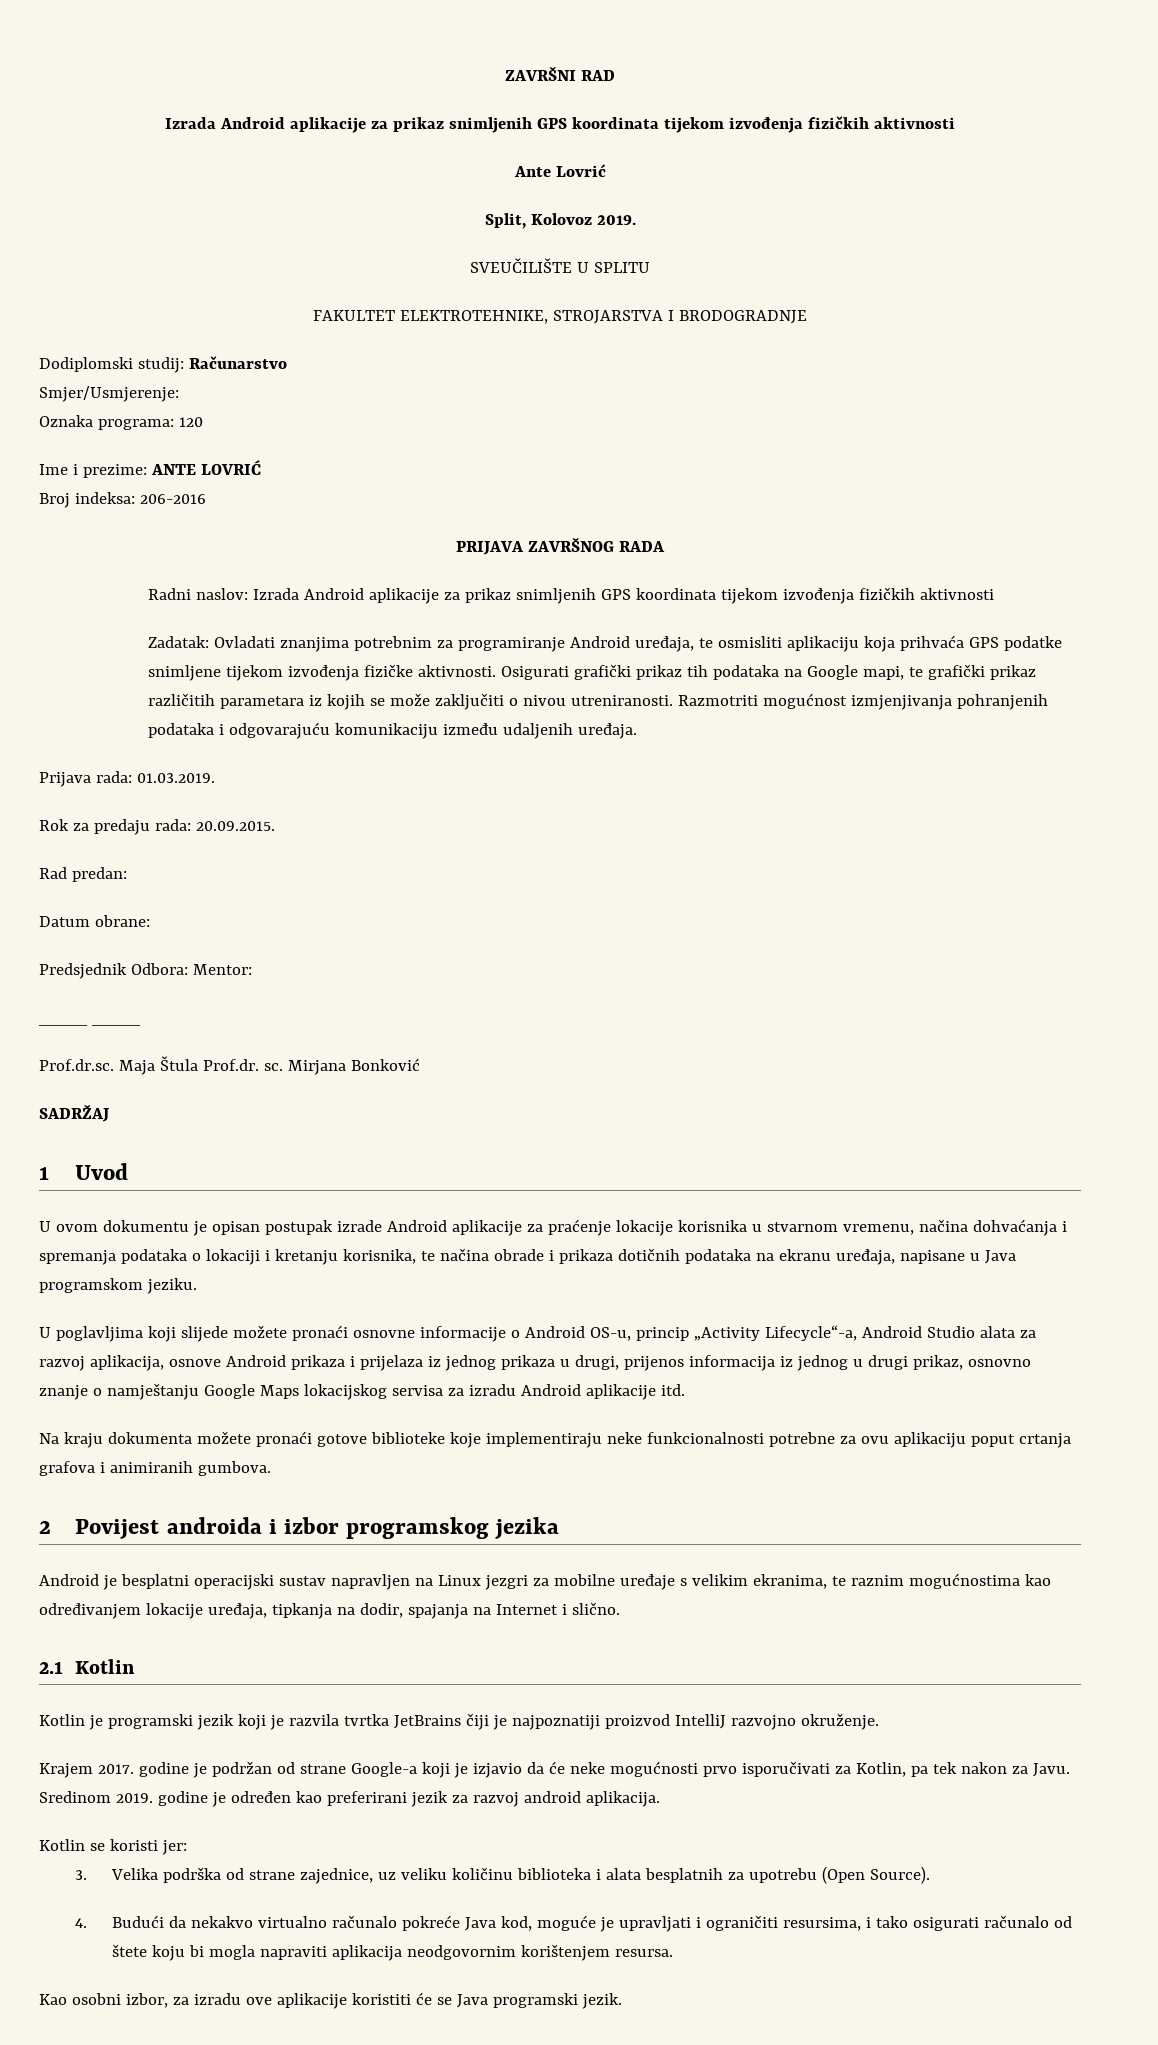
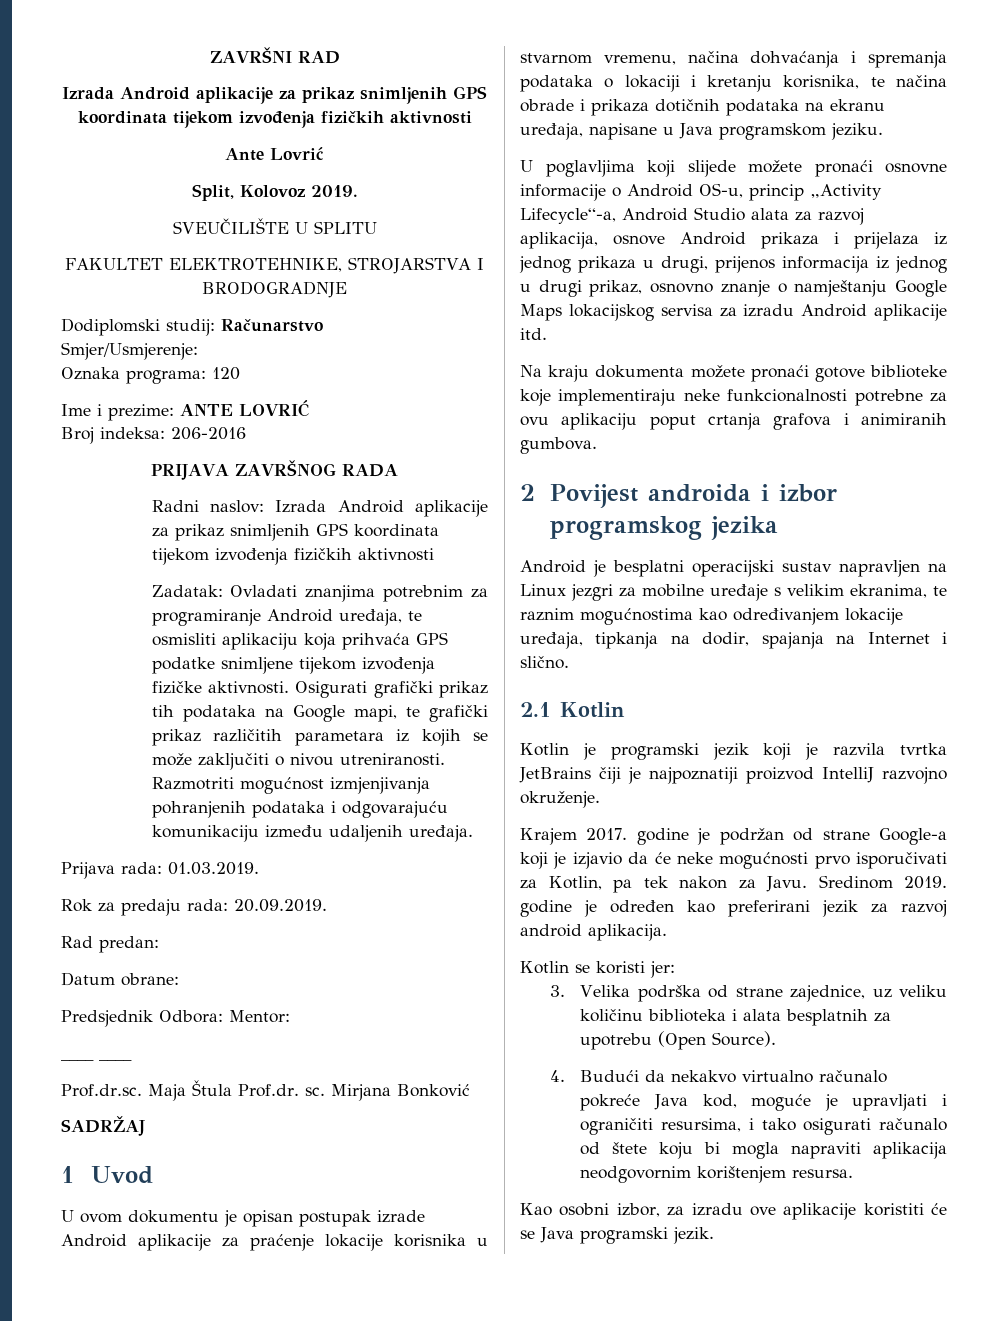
[195,821,275,831] 20.09.2015. -> [234,899,327,912] 20.09.2019.

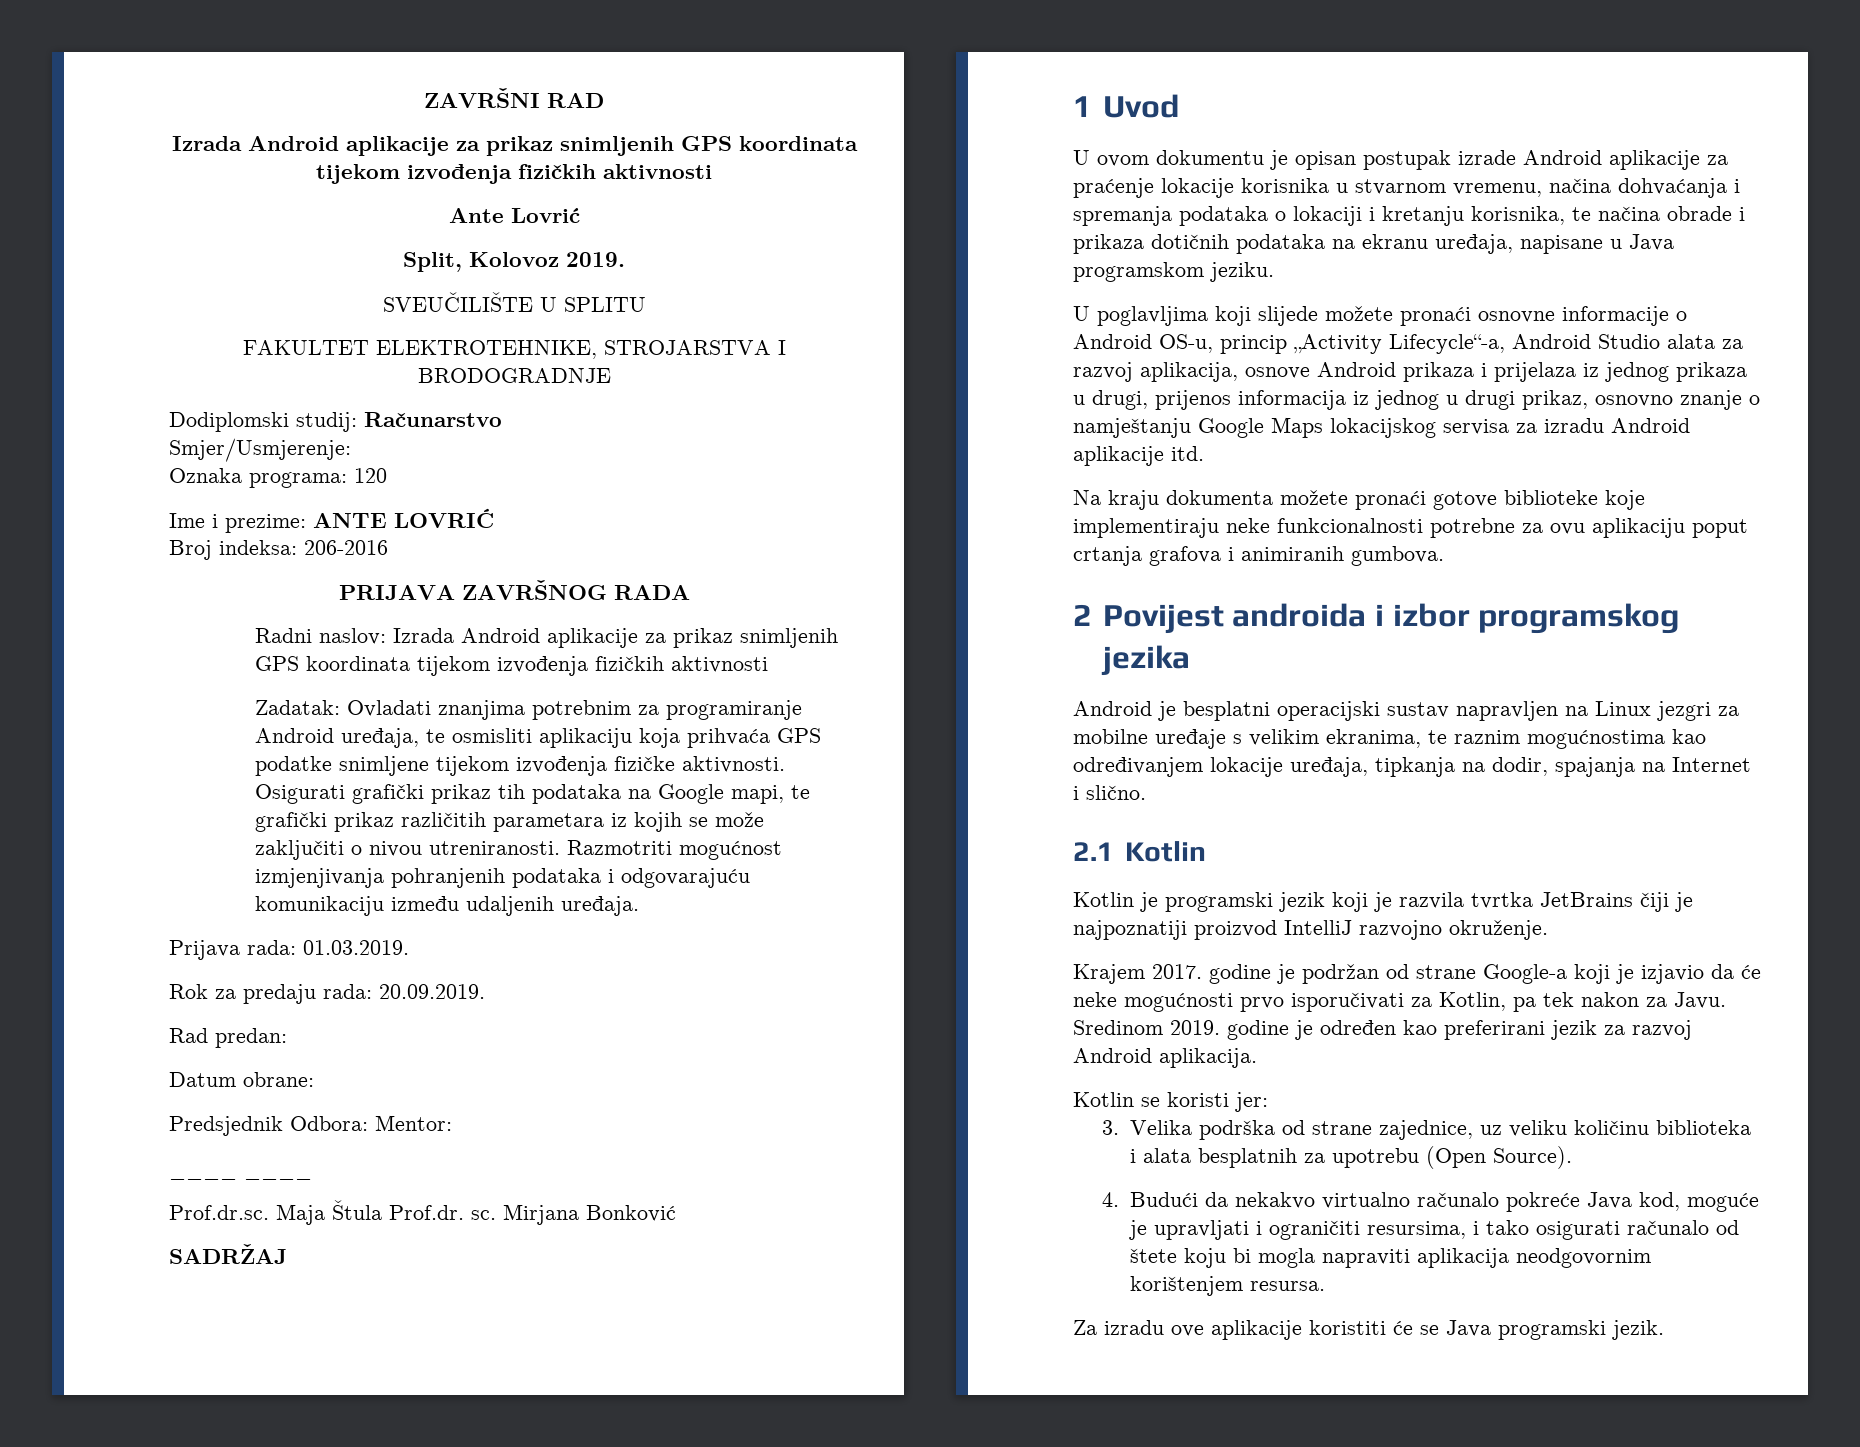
[520,924,582,937] android -> [1073,1048,1152,1063] Android
[520,1203,685,1217] Kao osobni izbor, za -> [1073,1320,1097,1335] Za

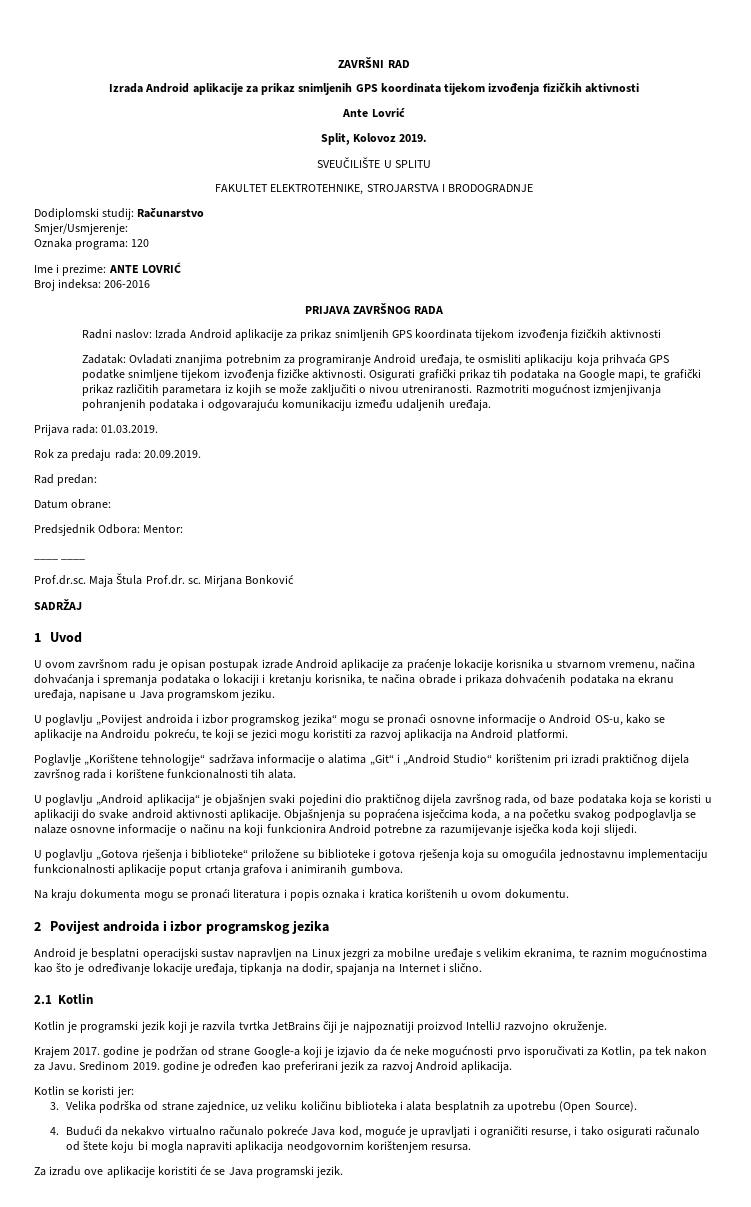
[1156,150,1264,165] dokumentu -> [78,659,156,669] završnom radu
[1151,234,1229,249] dotičnih -> [505,674,567,684] dohvaćenih
[1097,306,1393,326] poglavljima koji slijede možete -> [45,714,385,726] poglavlju „Povijest androida i izbor programskog jezika“ mogu se
[1220,334,1743,354] [1073,362,1747,382] [1073,390,1760,410] [1073,417,1690,438] [1073,446,1204,466] [1073,490,1645,510] [1073,518,1685,538] princip „Activity Lifecycle“-a, Android Studio alata za razvoj aplikacija, osnove Android prikaza i prijelaza iz jednog prikaza u drugi, prijenos informacija iz jednog u drugi prikaz, osnovno znanje o namještanju Google Maps lokacijskog servisa za izradu Android aplikacije itd. // Na kraju dokumenta možete pronaći gotove biblioteke koje implementiraju neke funkcionalnosti potrebne za ovu aplikaciju -> [625,714,666,724] [34,729,568,741] [34,754,689,766] [34,769,297,781] [34,794,712,806] [34,809,696,821] [34,824,637,836] [34,849,708,861] [34,864,167,876] kako se aplikacije na Androidu pokreću, te koji se jezici mogu koristiti za razvoj aplikacija na Android platformi. // Poglavlje „Korištene tehnologije“ sadržava informacije o alatima „Git“ i „Android Studio“ korištenim pri izradi praktičnog dijela završnog rada i korištene funkcionalnosti tih alata. // U poglavlju „Android aplikacija“ je objašnjen svaki pojedini dio praktičnog dijela završnog rada, od baze podataka koja se koristi u aplikaciji do svake android aktivnosti aplikacije. Objašnjenja su popraćena isječcima koda, a na početku svakog podpoglavlja se nalaze osnovne informacije o načinu na koji funkcionira Android potrebne za razumijevanje isječka koda koji slijedi. // U poglavlju „Gotova rješenja i biblioteke“ priložene su biblioteke i gotova rješenja koja su omogućila jednostavnu implementaciju funkcionalnosti aplikacije
(1444, 556) none -> [34,889,569,901] // Na kraju dokumenta mogu se pronaći literatura i popis oznaka i kratica korištenih u ovom dokumentu.
[1073,757,1203,777] određivanjem -> [56,963,150,975] što je određivanje
[1367,1221,1467,1239] resursima, -> [531,1129,572,1138] resurse,

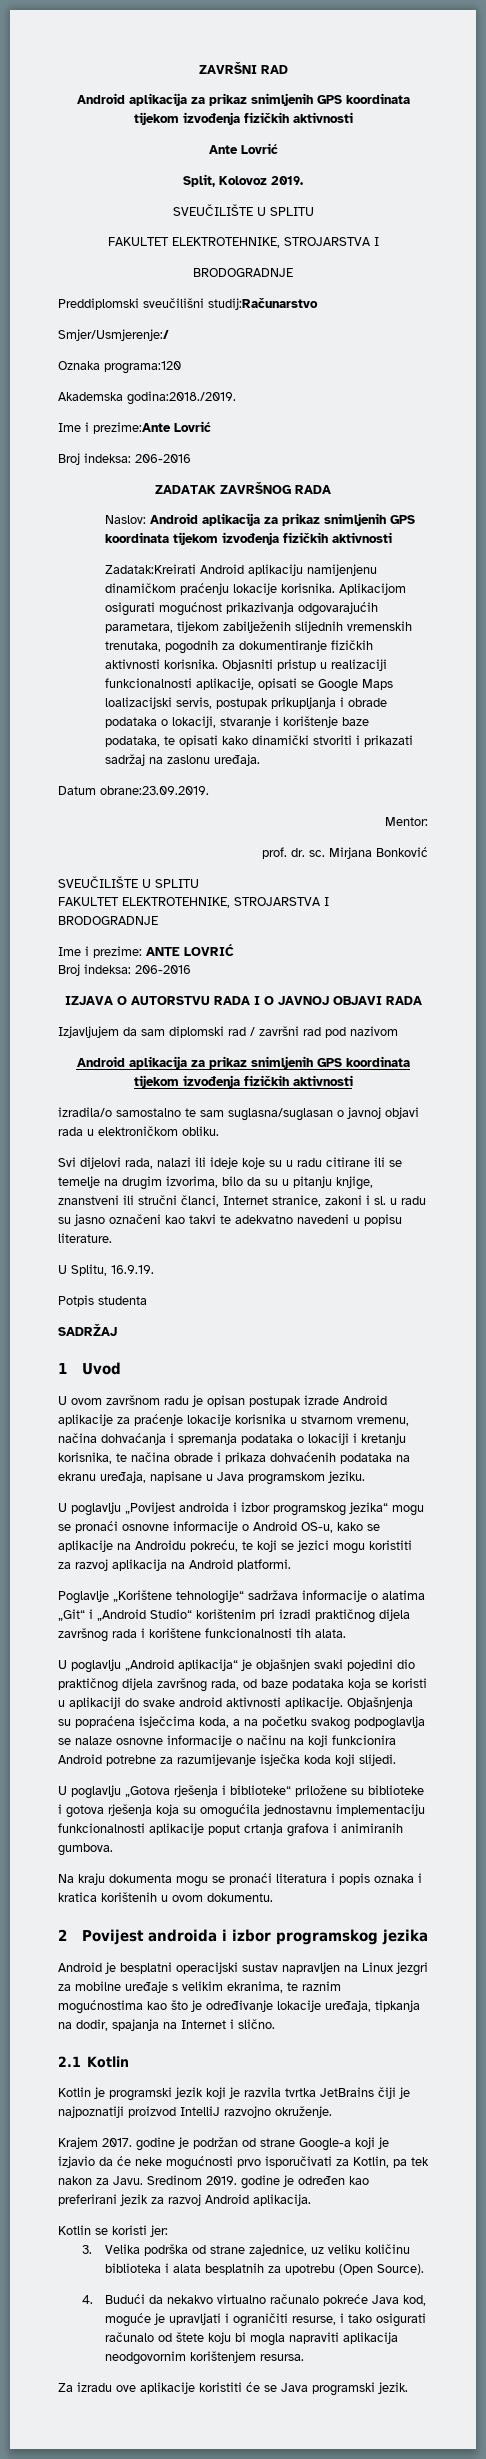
[109,83,243,95] Izrada Android aplikacije -> [76,93,187,106] Android aplikacija
[447,184,533,192] [34,208,205,220] [34,223,128,235] [34,238,150,250] BRODOGRADNJE // Dodiplomski studij: Računarstvo // Smjer/Usmjerenje: // Oznaka programa: 120 -> [193,268,293,277] [58,298,318,310] [58,329,169,341] [58,361,181,374] [58,391,236,405] [58,421,211,434] [58,453,191,465] [155,482,331,494] [105,513,416,526] [105,532,393,545] [105,564,378,576] [105,583,407,595] [105,602,379,616] [105,621,413,633] [105,640,374,654] [105,659,388,671] [105,678,394,692] [105,697,388,709] [105,716,370,728] [105,735,414,747] [105,754,261,766] [58,786,209,795] [385,817,428,826] [262,847,428,859] [58,876,199,888] [58,897,329,908] [58,916,158,925] // BRODOGRADNJE // Preddiplomski sveučilišni studij:Računarstvo // Smjer/Usmjerenje:/ // Oznaka programa:120 // Akademska godina:2018./2019. // Ime i prezime:Ante Lovrić // Broj indeksa: 206-2016 // ZADATAK ZAVRŠNOG RADA // Naslov: Android aplikacija za prikaz snimljenih GPS koordinata tijekom izvođenja fizičkih aktivnosti // Zadatak:Kreirati Android aplikaciju namijenjenu dinamičkom praćenju lokacije korisnika. Aplikacijom osigurati mogućnost prikazivanja odgovarajućih parametara, tijekom zabilježenih slijednih vremenskih trenutaka, pogodnih za dokumentiranje fizičkih aktivnosti korisnika. Objasniti pristup u realizaciji funkcionalnosti aplikacije, opisati se Google Maps loalizacijski servis, postupak prikupljanja i obrade podataka o lokaciji, stvaranje i korištenje baze podataka, te opisati kako dinamički stvoriti i prikazati sadržaj na zaslonu uređaja. // Datum obrane:23.09.2019. // Mentor: // prof. dr. sc. Mirjana Bonković // SVEUČILIŠTE U SPLITU // FAKULTET ELEKTROTEHNIKE, STROJARSTVA I BRODOGRADNJE
[304,303,444,314] [81,329,662,341] [81,354,670,366] [81,369,701,381] [81,384,662,396] [81,399,491,411] [34,424,159,436] [34,449,201,461] [34,474,98,486] [34,499,112,509] [34,524,184,536] [34,558,86,560] [34,573,295,587] PRIJAVA ZAVRŠNOG RADA // Radni naslov: Izrada Android aplikacije za prikaz snimljenih GPS koordinata tijekom izvođenja fizičkih aktivnosti // Zadatak: Ovladati znanjima potrebnim za programiranje Android uređaja, te osmisliti aplikaciju koja prihvaća GPS podatke snimljene tijekom izvođenja fizičke aktivnosti. Osigurati grafički prikaz tih podataka na Google mapi, te grafički prikaz različitih parametara iz kojih se može zaključiti o nivou utreniranosti. Razmotriti mogućnost izmjenjivanja pohranjenih podataka i odgovarajuću komunikaciju između udaljenih uređaja. // Prijava rada: 01.03.2019. // Rok za predaju rada: 20.09.2019. // Rad predan: // Datum obrane: // Predsjednik Odbora: Mentor: // ____ ____ // Prof.dr.sc. Maja Štula Prof.dr. sc. Mirjana Bonković -> [64,996,422,1005] [58,1026,398,1038] [76,1056,410,1069] [133,1075,353,1088] [58,1107,419,1121] [58,1126,219,1136] [58,1157,402,1169] [58,1176,373,1190] [58,1195,426,1207] [58,1214,402,1226] [58,1233,112,1243] [58,1264,154,1276] [58,1295,147,1307] IZJAVA O AUTORSTVU RADA I O JAVNOJ OBJAVI RADA // Izjavljujem da sam diplomski rad / završni rad pod nazivom // Android aplikacija za prikaz snimljenih GPS koordinata tijekom izvođenja fizičkih aktivnosti // izradila/o samostalno te sam suglasna/suglasan o javnoj objavi rada u elektroničkom obliku. // Svi dijelovi rada, nalazi ili ideje koje su u radu citirane ili se temelje na drugim izvorima, bilo da su u pitanju knjige, znanstveni ili stručni članci, Internet stranice, zakoni i sl. u radu su jasno označeni kao takvi te adekvatno navedeni u popisu literature. // U Splitu, 16.9.19. // Potpis studenta

